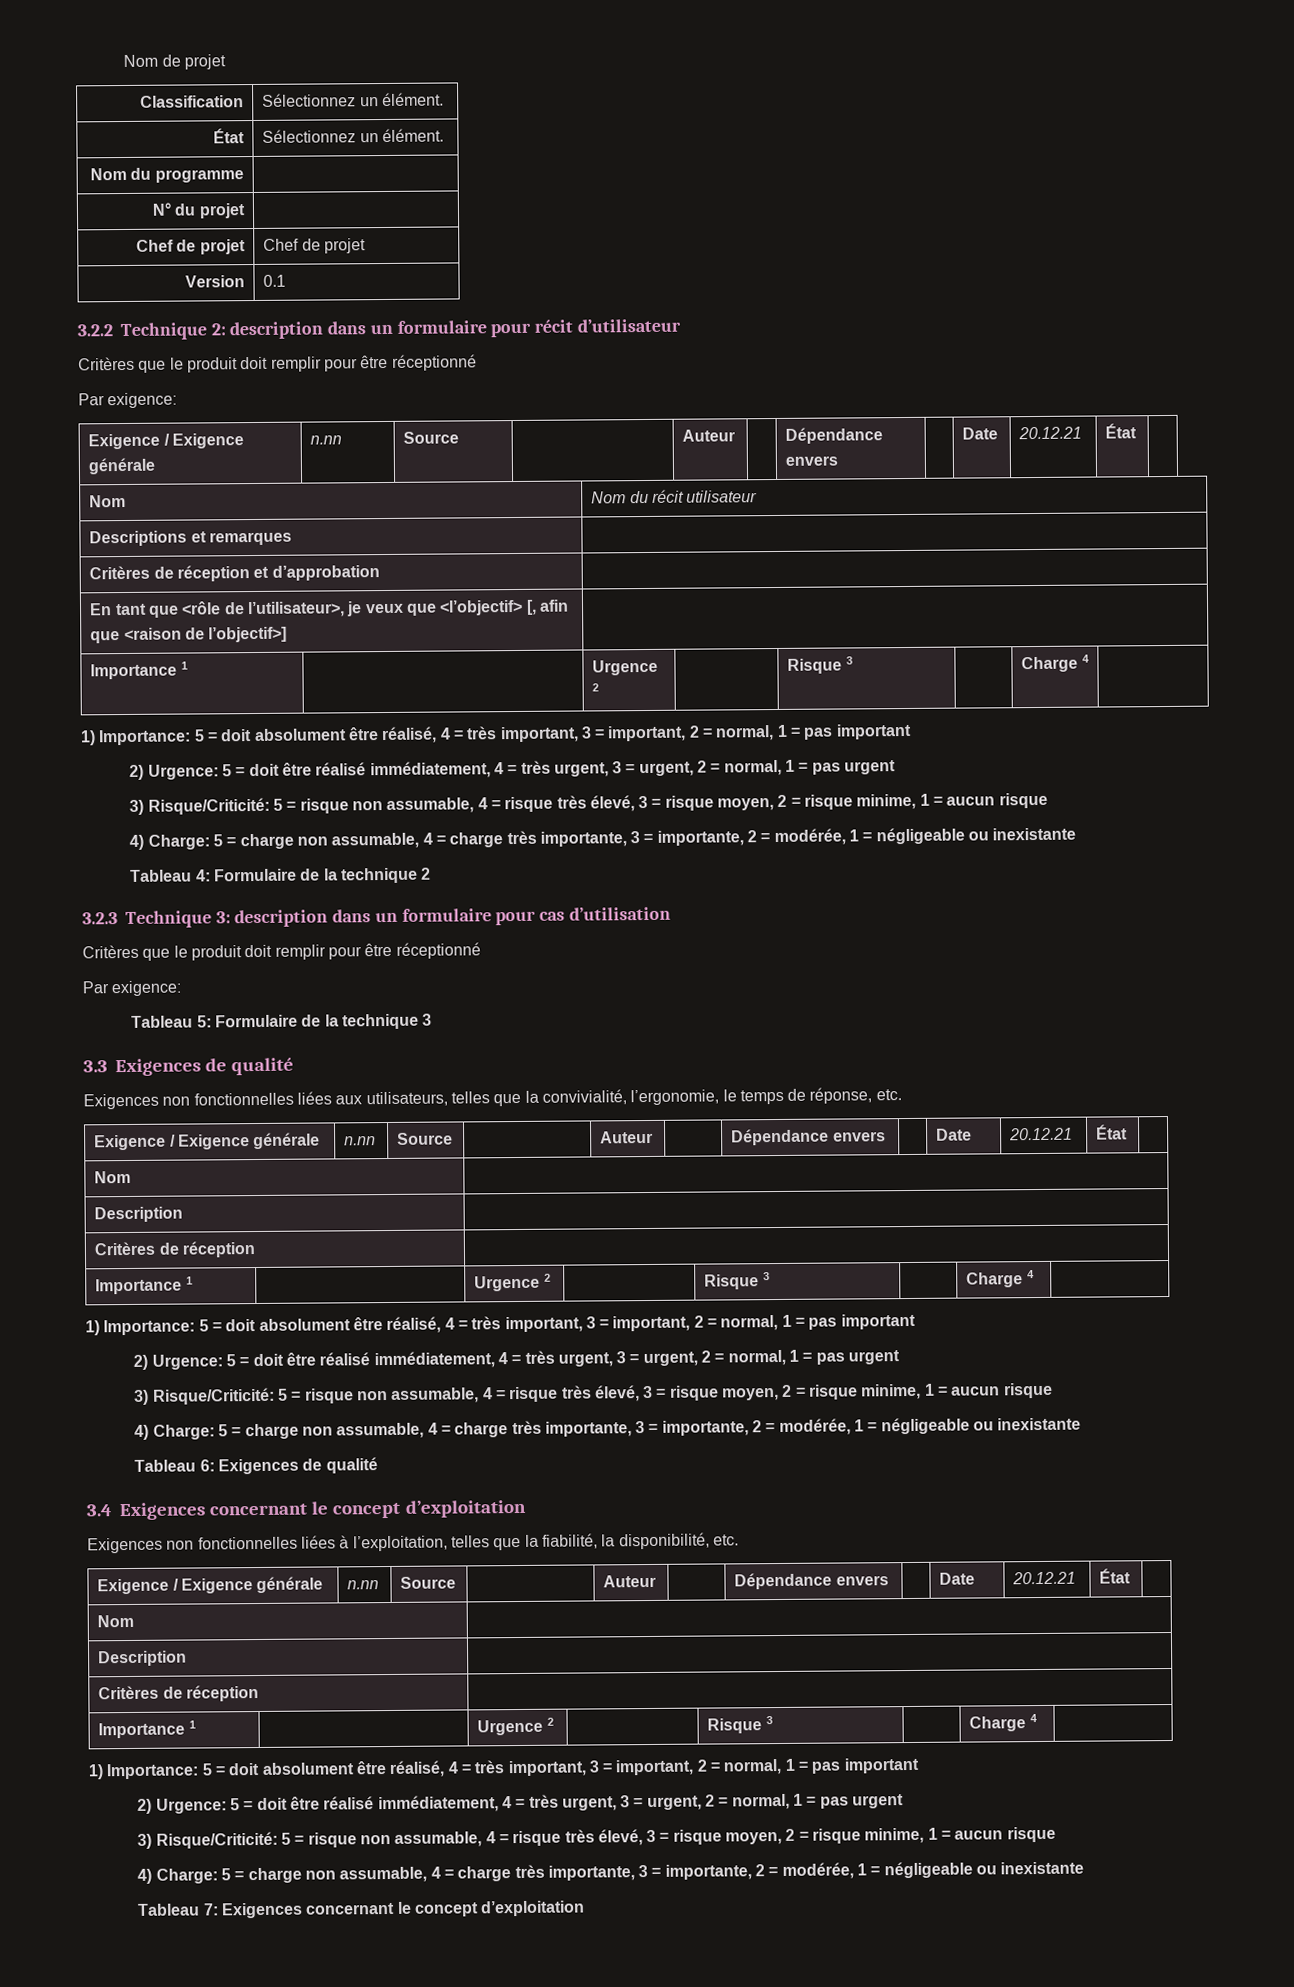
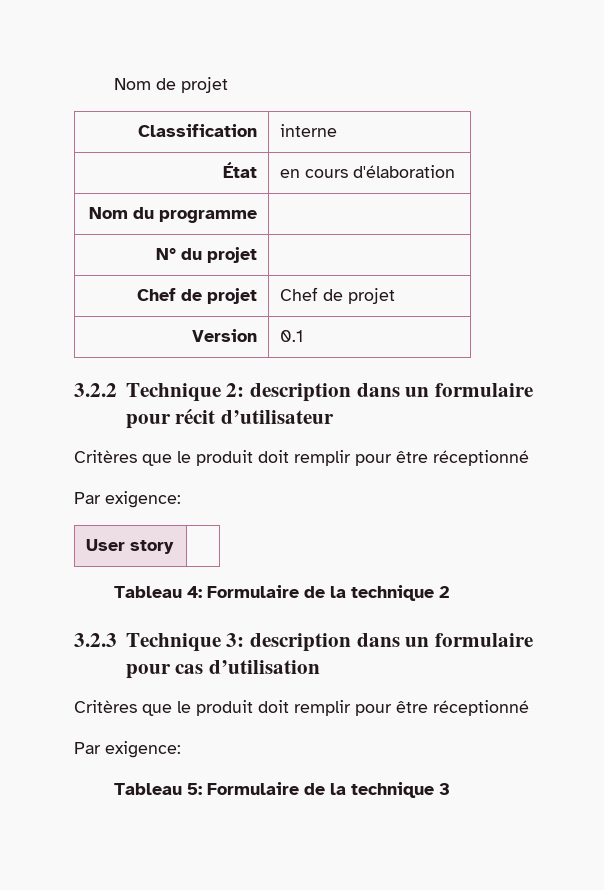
[262,92,444,107] [212,128,245,144] [262,128,444,143] Sélectionnez un élément. // État | Sélectionnez un élément. -> [279,124,337,137] [223,162,258,178] [279,165,455,178] interne // État | en cours d'élaboration
[88,433,244,450] [88,457,156,475] [310,435,343,445] [403,431,460,444] [682,429,736,442] [785,427,884,444] [785,455,839,466] [962,427,999,440] [1018,426,1083,440] [1105,423,1138,439] [89,494,127,508] [591,489,758,504] [89,530,292,547] [89,565,380,582] [89,599,569,618] [90,626,288,644] [90,661,188,680] [592,659,659,676] [592,683,600,692] [787,656,853,674] [1021,654,1090,673] [80,723,912,746] [129,759,897,780] [129,792,1048,815] [129,827,1077,850] Exigence / Exigence générale | n.nn | Source | | Auteur | | Dépendance envers | | Date | 20.12.21 | État | // Nom | Nom du récit utilisateur // Descriptions et remarques | // Critères de réception et d’approbation | // En tant que <rôle de l’utilisateur>, je veux que <l’objectif> [, afin que <raison de l’objectif>] | // Importance 1 | | Urgence 2 | | Risque 3 | | Charge 4 | // 1) Importance: 5 = doit absolument être réalisé, 4 = très important, 3 = important, 2 = normal, 1 = pas important // 2) Urgence: 5 = doit être réalisé immédiatement, 4 = très urgent, 3 = urgent, 2 = normal, 1 = pas urgent // 3) Risque/Criticité: 5 = risque non assumable, 4 = risque très élevé, 3 = risque moyen, 2 = risque minime, 1 = aucun risque // 4) Charge: 5 = charge non assumable, 4 = charge très importante, 3 = importante, 2 = modérée, 1 = négligeable ou inexistante -> [85,539,174,554] User story |
[83,1057,295,1077] [83,1087,902,1110] [94,1132,321,1151] [344,1136,377,1146] [397,1132,454,1145] [600,1130,654,1144] [731,1128,886,1146] [936,1128,973,1141] [1009,1127,1074,1141] [1096,1124,1129,1140] [94,1170,132,1184] [94,1206,184,1223] [94,1241,256,1258] [95,1276,193,1295] [474,1273,551,1292] [704,1272,770,1290] [966,1270,1035,1288] [85,1313,916,1336] [133,1349,901,1370] [134,1382,1053,1405] [134,1417,1082,1440] [134,1457,378,1475] [86,1499,527,1521] [87,1532,739,1554] [97,1576,324,1595] [347,1580,380,1590] [400,1576,457,1589] [603,1574,657,1588] [734,1572,889,1590] [939,1572,976,1585] [1012,1571,1077,1585] [1099,1568,1132,1584] [97,1614,135,1628] [98,1650,188,1667] [98,1685,259,1702] [98,1720,196,1739] [477,1717,554,1736] [707,1716,773,1734] [969,1714,1038,1732] [88,1757,919,1780] [137,1793,905,1814] [137,1826,1056,1849] [137,1861,1085,1884] [137,1900,586,1919] // 3.3 Exigences de qualité // Exigences non fonctionnelles liées aux utilisateurs, telles que la convivialité, l’ergonomie, le temps de réponse, etc. // Exigence / Exigence générale | n.nn | Source | | Auteur | | Dépendance envers | | Date | 20.12.21 | État | // Nom | // Description | // Critères de réception | // Importance 1 | | Urgence 2 | | Risque 3 | | Charge 4 | // 1) Importance: 5 = doit absolument être réalisé, 4 = très important, 3 = important, 2 = normal, 1 = pas important // 2) Urgence: 5 = doit être réalisé immédiatement, 4 = très urgent, 3 = urgent, 2 = normal, 1 = pas urgent // 3) Risque/Criticité: 5 = risque non assumable, 4 = risque très élevé, 3 = risque moyen, 2 = risque minime, 1 = aucun risque // 4) Charge: 5 = charge non assumable, 4 = charge très importante, 3 = importante, 2 = modérée, 1 = négligeable ou inexistante // Tableau 6: Exigences de qualité // 3.4 Exigences concernant le concept d’exploitation // Exigences non fonctionnelles liées à l’exploitation, telles que la fiabilité, la disponibilité, etc. // Exigence / Exigence générale | n.nn | Source | | Auteur | | Dépendance envers | | Date | 20.12.21 | État | // Nom | // Description | // Critères de réception | // Importance 1 | | Urgence 2 | | Risque 3 | | Charge 4 | // 1) Importance: 5 = doit absolument être réalisé, 4 = très important, 3 = important, 2 = normal, 1 = pas important // 2) Urgence: 5 = doit être réalisé immédiatement, 4 = très urgent, 3 = urgent, 2 = normal, 1 = pas urgent // 3) Risque/Criticité: 5 = risque non assumable, 4 = risque très élevé, 3 = risque moyen, 2 = risque minime, 1 = aucun risque // 4) Charge: 5 = charge non assumable, 4 = charge très importante, 3 = importante, 2 = modérée, 1 = négligeable ou inexistante // Tableau 7: Exigences concernant le concept d’exploitation -> (450, 789) none

